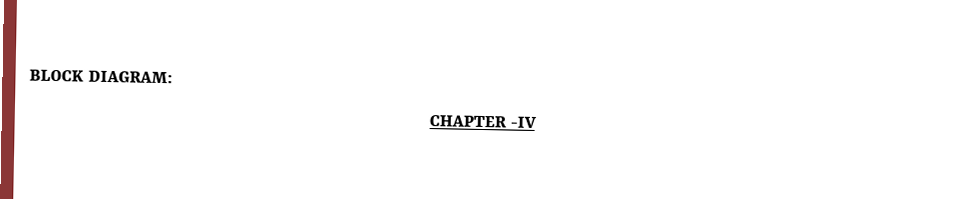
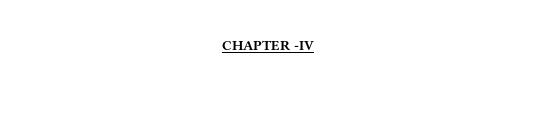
[29,69,173,84] BLOCK DIAGRAM: // -> (222, 45) none

